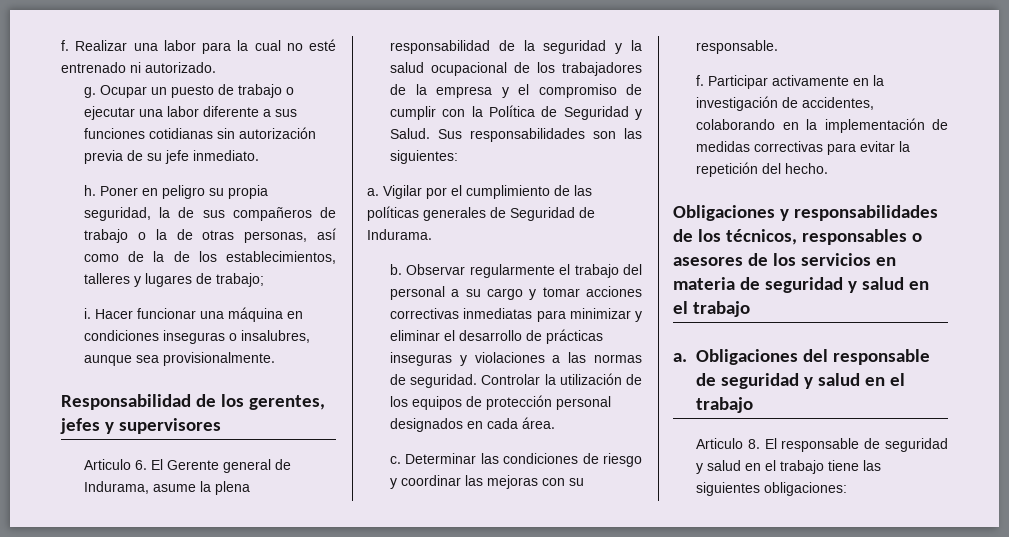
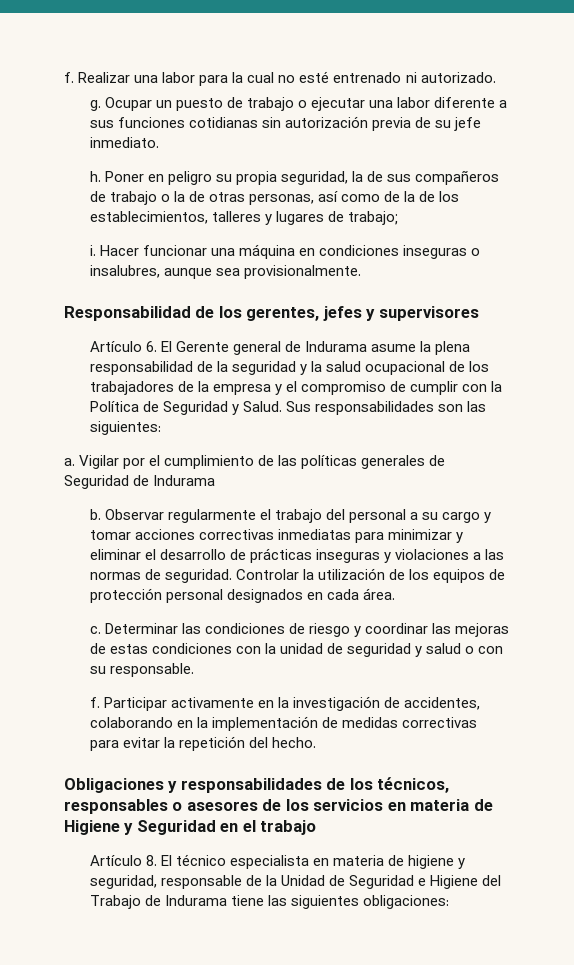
[84,459,132,470] Articulo -> [89,341,142,352] Artículo
[84,481,150,494] Indurama, -> [305,341,368,352] Indurama
[367,229,432,240] Indurama. -> [153,475,216,486] Indurama
(539, 482) none -> [89,643,475,657] de estas condiciones con la unidad de seguridad y salud o
[764,277,929,293] [673,301,750,317] [673,349,931,365] [696,373,906,389] [696,397,754,413] [696,438,744,449] seguridad y salud en el trabajo // a. Obligaciones del responsable de seguridad y salud en el trabajo // Articulo -> [64,820,317,835] [89,855,142,866] Higiene y Seguridad en el trabajo // Artículo
[781,438,948,452] [696,460,825,474] responsable de seguridad y salud en el trabajo -> [175,854,466,869] [89,875,502,889] [89,895,227,909] técnico especialista en materia de higiene y seguridad, responsable de la Unidad de Seguridad e Higiene del Trabajo de Indurama

